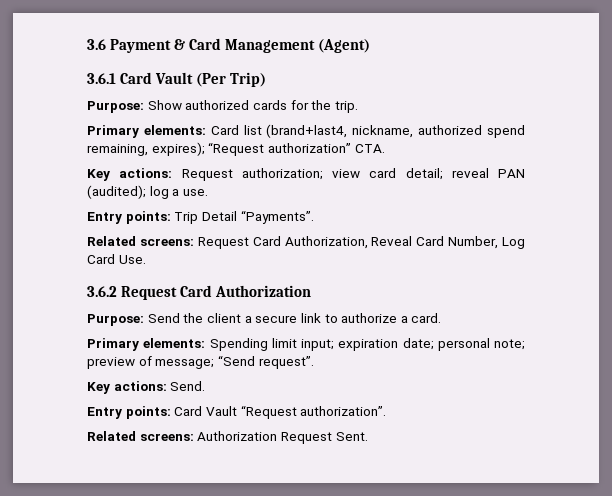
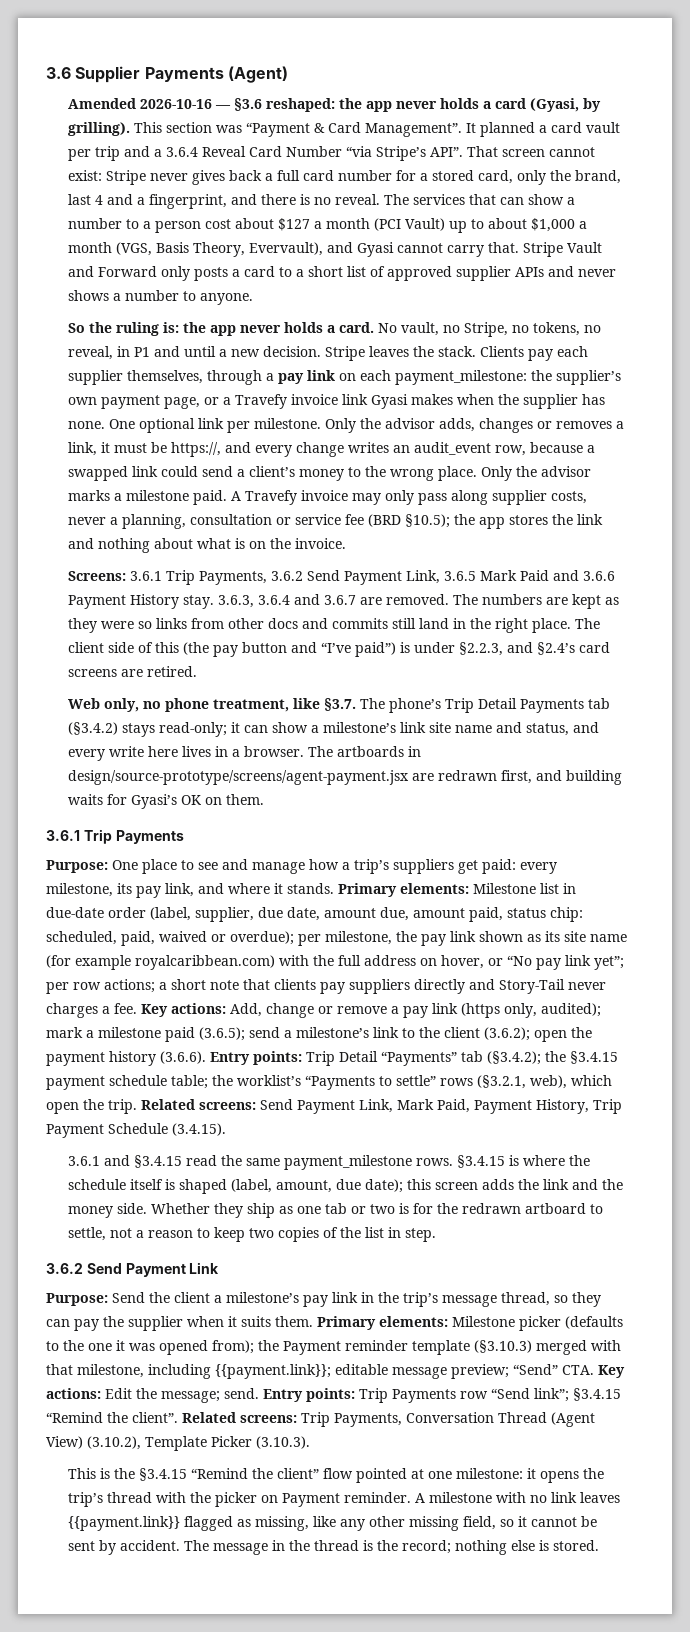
[110,38,371,53] [87,72,267,87] [87,100,358,113] [87,124,525,138] [87,142,385,156] [87,168,525,181] [87,185,208,199] [87,210,314,224] [87,236,525,249] [87,254,146,264] [87,285,312,300] Payment & Card Management (Agent) // 3.6.1 Card Vault (Per Trip) // Purpose: Show authorized cards for the trip. // Primary elements: Card list (brand+last4, nickname, authorized spend remaining, expires); “Request authorization” CTA. // Key actions: Request authorization; view card detail; reveal PAN (audited); log a use. // Entry points: Trip Detail “Payments”. // Related screens: Request Card Authorization, Reveal Card Number, Log Card Use. // 3.6.2 Request Card Authorization -> [75,66,288,83] [68,98,602,112] [68,122,621,137] [68,146,596,161] [68,170,622,185] [68,194,576,209] [68,218,588,233] [68,242,603,257] [68,266,617,281] [68,290,254,305] [68,322,602,337] [68,346,589,361] [68,370,622,385] [68,394,606,409] [68,418,625,433] [68,442,596,457] [68,466,592,481] [68,490,588,505] [68,514,604,529] [68,538,347,553] [68,570,616,585] [68,594,620,609] [68,618,601,633] [68,642,611,657] [68,666,198,677] [68,698,611,713] [68,722,600,737] [68,746,422,761] [68,770,623,785] [68,794,265,809] [46,829,184,844] [46,859,557,874] [46,883,576,898] [46,907,583,922] [46,931,627,946] [46,955,624,970] [46,979,606,994] [46,1003,601,1018] [46,1027,592,1042] [46,1051,618,1066] [46,1075,612,1090] [46,1099,622,1114] [46,1123,226,1138] [68,1155,591,1170] [68,1179,624,1194] [68,1203,604,1218] [68,1227,437,1242] [46,1262,220,1277] Supplier Payments (Agent) // Amended 2026-10-16 — §3.6 reshaped: the app never holds a card (Gyasi, by grilling). This section was “Payment & Card Management”. It planned a card vault per trip and a 3.6.4 Reveal Card Number “via Stripe’s API”. That screen cannot exist: Stripe never gives back a full card number for a stored card, only the brand, last 4 and a fingerprint, and there is no reveal. The services that can show a number to a person cost about $127 a month (PCI Vault) up to about $1,000 a month (VGS, Basis Theory, Evervault), and Gyasi cannot carry that. Stripe Vault and Forward only posts a card to a short list of approved supplier APIs and never shows a number to anyone. // So the ruling is: the app never holds a card. No vault, no Stripe, no tokens, no reveal, in P1 and until a new decision. Stripe leaves the stack. Clients pay each supplier themselves, through a pay link on each payment_milestone: the supplier’s own payment page, or a Travefy invoice link Gyasi makes when the supplier has none. One optional link per milestone. Only the advisor adds, changes or removes a link, it must be https://, and every change writes an audit_event row, because a swapped link could send a client’s money to the wrong place. Only the advisor marks a milestone paid. A Travefy invoice may only pass along supplier costs, never a planning, consultation or service fee (BRD §10.5); the app stores the link and nothing about what is on the invoice. // Screens: 3.6.1 Trip Payments, 3.6.2 Send Payment Link, 3.6.5 Mark Paid and 3.6.6 Payment History stay. 3.6.3, 3.6.4 and 3.6.7 are removed. The numbers are kept as they were so links from other docs and commits still land in the right place. The client side of this (the pay button and “I’ve paid”) is under §2.2.3, and §2.4’s card screens are retired. // Web only, no phone treatment, like §3.7. The phone’s Trip Detail Payments tab (§3.4.2) stays read-only; it can show a milestone’s link site name and status, and every write here lives in a browser. The artboards in design/source-prototype/screens/agent-payment.jsx are redrawn first, and building waits for Gyasi’s OK on them. // 3.6.1 Trip Payments // Purpose: One place to see and manage how a trip’s suppliers get paid: every milestone, its pay link, and where it stands. Primary elements: Milestone list in due-date order (label, supplier, due date, amount due, amount paid, status chip: scheduled, paid, waived or overdue); per milestone, the pay link shown as its site name (for example royalcaribbean.com) with the full address on hover, or “No pay link yet”; per row actions; a short note that clients pay suppliers directly and Story-Tail never charges a fee. Key actions: Add, change or remove a pay link (https only, audited); mark a milestone paid (3.6.5); send a milestone’s link to the client (3.6.2); open the payment history (3.6.6). Entry points: Trip Detail “Payments” tab (§3.4.2); the §3.4.15 payment schedule table; the worklist’s “Payments to settle” rows (§3.2.1, web), which open the trip. Related screens: Send Payment Link, Mark Paid, Payment History, Trip Payment Schedule (3.4.15). // 3.6.1 and §3.4.15 read the same payment_milestone rows. §3.4.15 is where the schedule itself is shaped (label, amount, due date); this screen adds the link and the money side. Whether they ship as one tab or two is for the redrawn artboard to settle, not a reason to keep two copies of the list in step. // 3.6.2 Send Payment Link
[255,313,442,323] [87,338,525,351] [87,355,314,369] [87,381,206,394] [87,405,387,419] [87,431,368,444] secure link to authorize a card. // Primary elements: Spending limit input; expiration date; personal note; preview of message; “Send request”. // Key actions: Send. // Entry points: Card Vault “Request authorization”. // Related screens: Authorization Request Sent. -> [226,1292,601,1307] [46,1316,623,1331] [46,1340,621,1355] [46,1364,625,1379] [46,1388,621,1403] [46,1412,595,1427] [46,1436,310,1451] [68,1468,605,1483] [68,1492,621,1507] [68,1516,598,1531] [68,1540,600,1555] milestone’s pay link in the trip’s message thread, so they can pay the supplier when it suits them. Primary elements: Milestone picker (defaults to the one it was opened from); the Payment reminder template (§3.10.3) merged with that milestone, including {{payment.link}}; editable message preview; “Send” CTA. Key actions: Edit the message; send. Entry points: Trip Payments row “Send link”; §3.4.15 “Remind the client”. Related screens: Trip Payments, Conversation Thread (Agent View) (3.10.2), Template Picker (3.10.3). // This is the §3.4.15 “Remind the client” flow pointed at one milestone: it opens the trip’s thread with the picker on Payment reminder. A milestone with no link leaves {{payment.link}} flagged as missing, like any other missing field, so it cannot be sent by accident. The message in the thread is the record; nothing else is stored.

